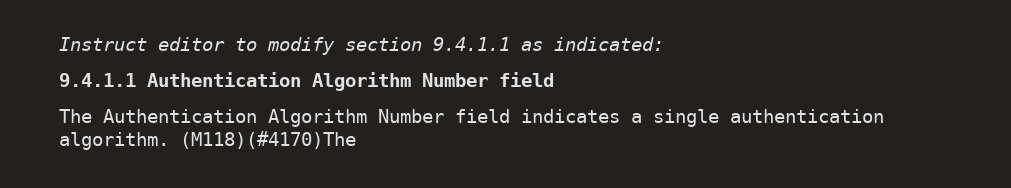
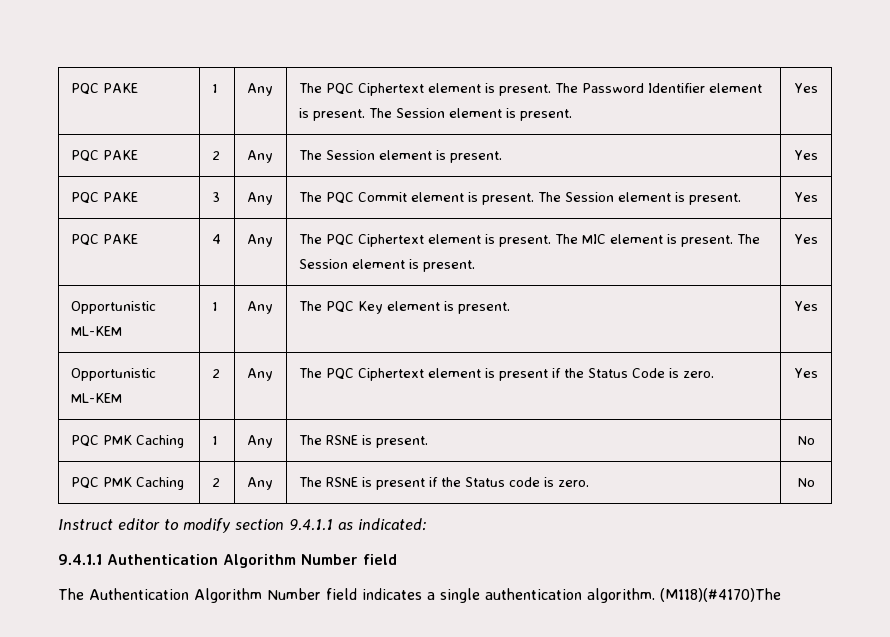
(59, 44) none -> [70,83,138,95] [211,84,218,93] [246,83,273,96] [298,83,762,96] [298,108,572,121] [794,83,819,93] [70,150,138,162] [211,151,220,160] [246,150,273,163] [298,150,502,163] [794,150,819,160] [70,192,138,204] [211,192,220,202] [246,192,273,205] [298,192,741,205] [794,192,819,202] [70,234,138,246] [211,234,221,244] [246,234,273,247] [298,234,760,247] [298,259,475,272] [794,234,819,244] [70,301,156,314] [70,326,122,336] [211,302,218,311] [246,301,273,314] [298,301,510,314] [794,301,819,311] [70,368,156,381] [70,393,122,403] [211,369,220,378] [246,368,273,381] [298,368,714,381] [794,368,819,378] [70,435,184,448] [211,436,218,445] [246,435,273,448] [298,435,428,448] [797,436,815,445] [70,477,184,490] [211,478,220,487] [246,477,273,490] [298,477,589,490] [797,478,815,487] PQC PAKE | 1 | Any | The PQC Ciphertext element is present. The Password Identifier element is present. The Session element is present. | Yes // PQC PAKE | 2 | Any | The Session element is present. | Yes // PQC PAKE | 3 | Any | The PQC Commit element is present. The Session element is present. | Yes // PQC PAKE | 4 | Any | The PQC Ciphertext element is present. The MIC element is present. The Session element is present. | Yes // Opportunistic ML-KEM | 1 | Any | The PQC Key element is present. | Yes // Opportunistic ML-KEM | 2 | Any | The PQC Ciphertext element is present if the Status Code is zero. | Yes // PQC PMK Caching | 1 | Any | The RSNE is present. | No // PQC PMK Caching | 2 | Any | The RSNE is present if the Status code is zero. | No //

